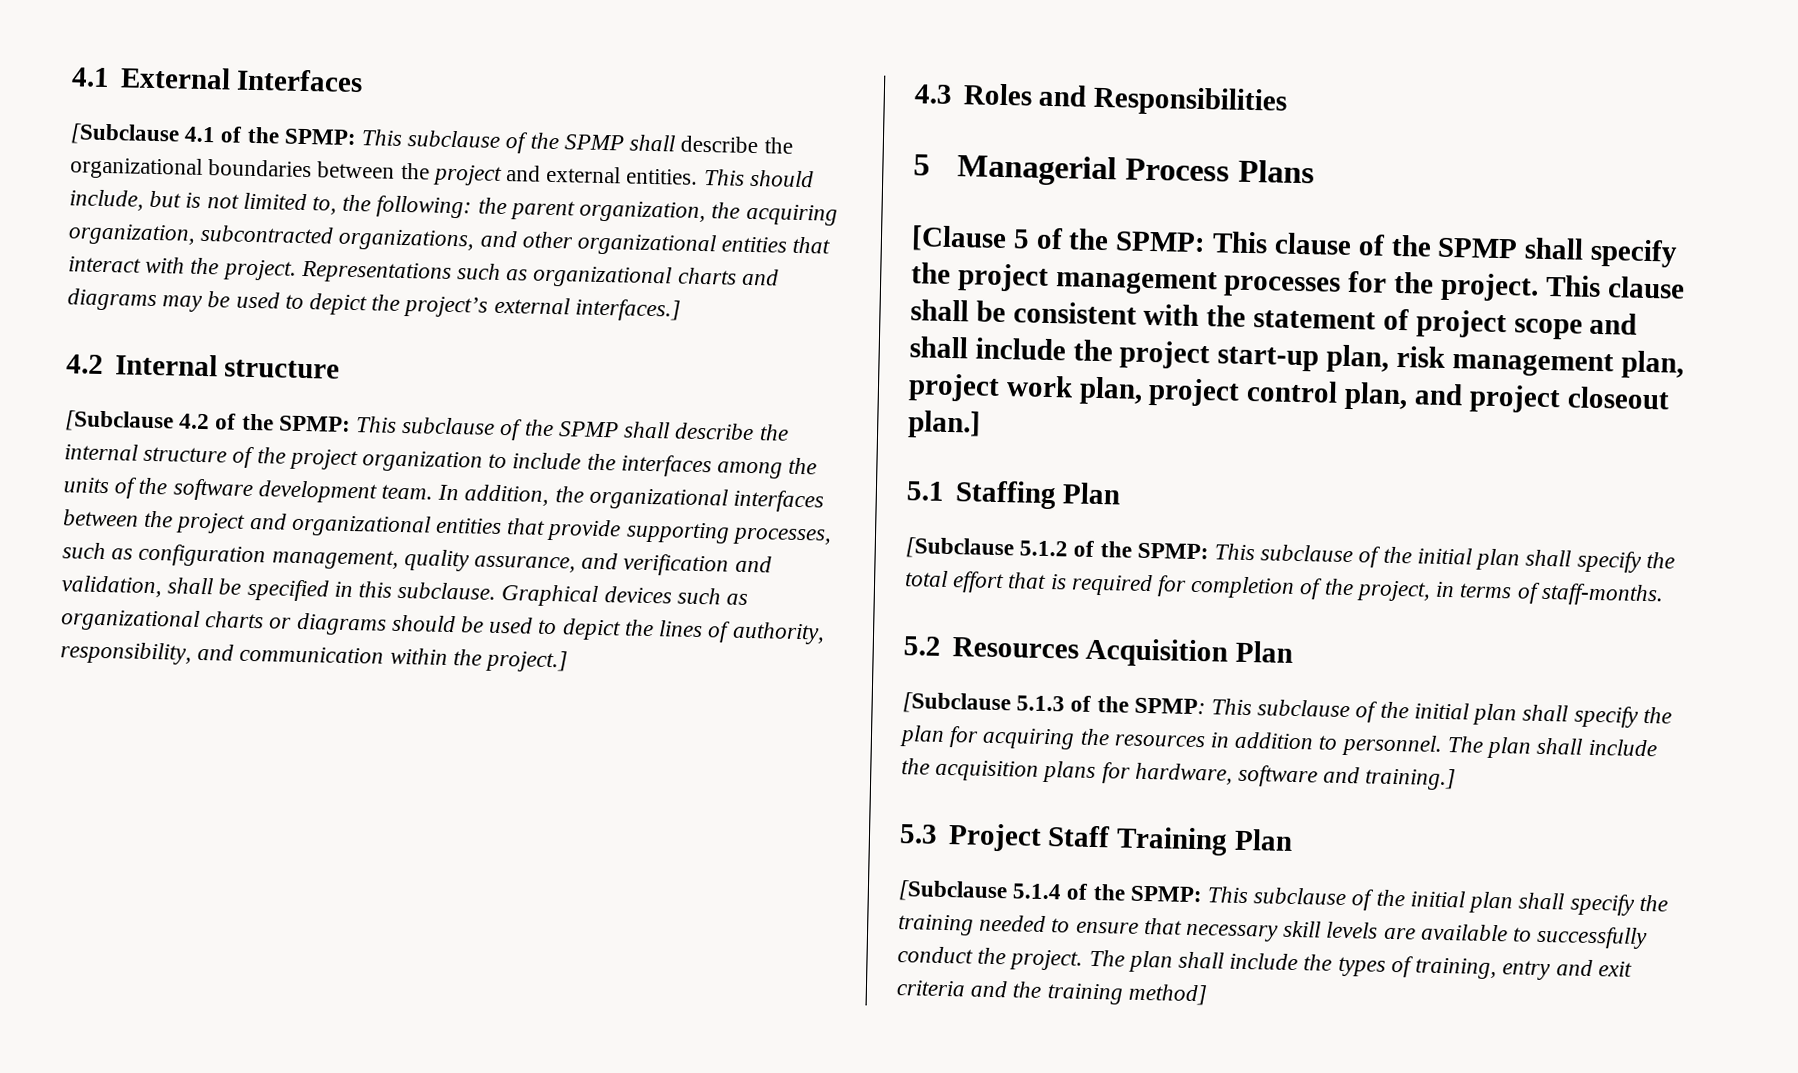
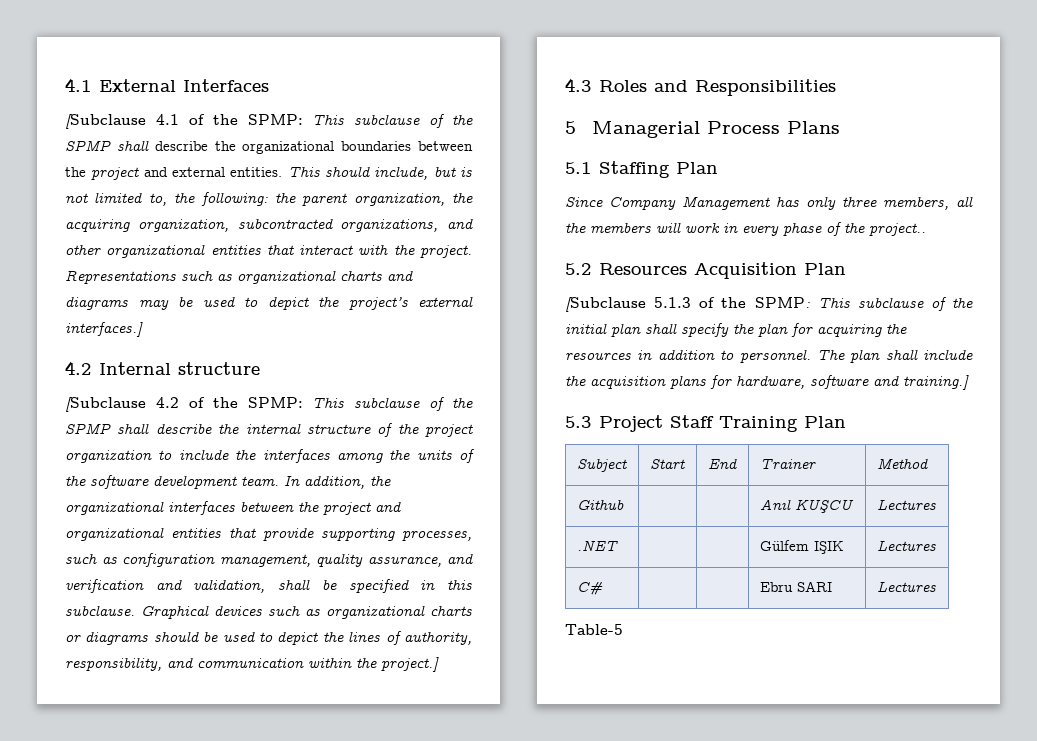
[911,225,1679,268] [911,262,1685,302] [910,299,1638,340] [909,336,1684,379] [908,373,1670,414] [907,410,981,439] [906,480,1122,510] [905,537,1675,573] [905,570,1664,607] [Clause 5 of the SPMP: This clause of the SPMP shall specify the project management processes for the project. This clause shall be consistent with the statement of project scope and shall include the project start-up plan, risk management plan, project work plan, project control plan, and project closeout plan.] // 5.1 Staffing Plan // [Subclause 5.1.2 of the SPMP: This subclause of the initial plan shall specify the total effort that is required for completion of the project, in terms of staff-months. -> [565,161,718,178] [565,196,973,210] [565,222,926,236] 5.1 Staffing Plan // Since Company Management has only three members, all the members will work in every phase of the project..
[898,880,1668,916] [898,914,1649,950] [897,946,1632,981] [896,980,1208,1006] // [Subclause 5.1.4 of the SPMP: This subclause of the initial plan shall specify the training needed to ensure that necessary skill levels are available to successfully conduct the project. The plan shall include the types of training, entry and exit criteria and the training method] -> [576,458,627,472] [649,459,685,469] [707,458,737,469] [759,459,816,469] [876,458,928,469] [576,499,624,510] [759,499,854,513] [876,499,936,510] [576,540,618,551] [759,540,844,554] [876,540,936,551] [576,582,603,595] [759,581,832,592] [876,581,936,592] [565,624,623,635] // Subject | Start | End | Trainer | Method // Github | | | Anıl KUŞCU | Lectures // .NET | | | Gülfem IŞIK | Lectures // C# | | | Ebru SARI | Lectures // Table-5

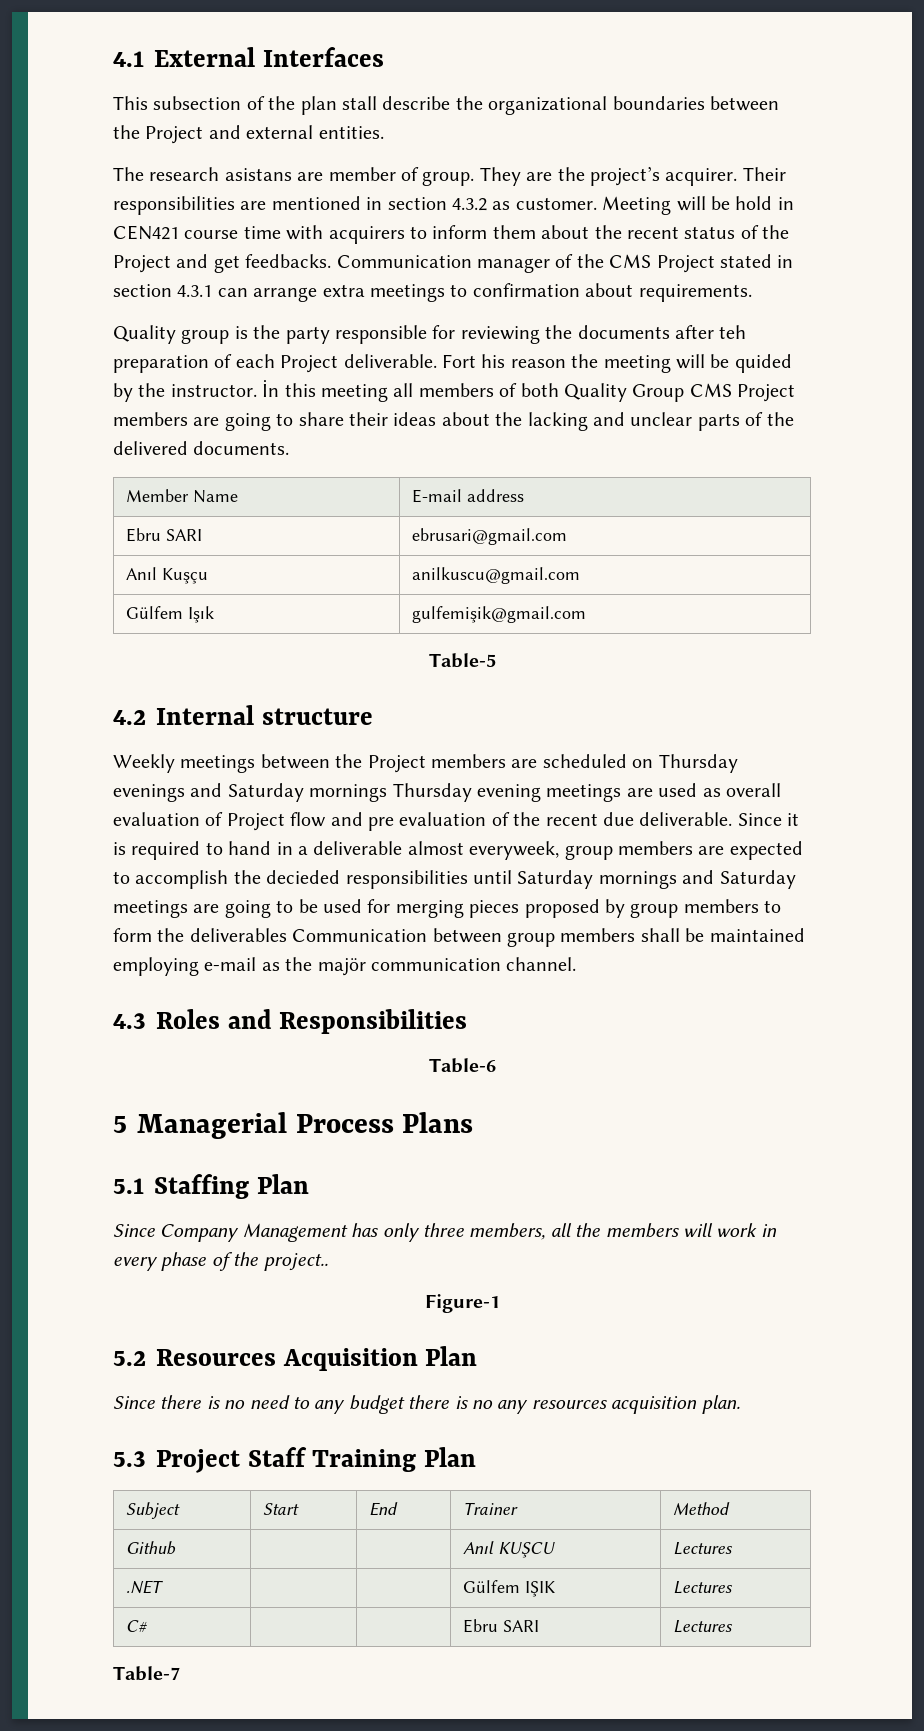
[65,114,473,129] [65,140,149,151] [Subclause 4.1 of the SPMP: This subclause of the SPMP shall -> [113,96,377,115] This subsection of the plan stall
[91,167,140,180] project -> [145,126,204,144] Project
[287,166,472,180] [65,192,473,206] [65,218,473,232] [65,244,472,258] [65,270,413,284] [65,296,473,310] [65,322,143,337] [65,361,260,375] [65,397,473,412] [65,423,473,437] [65,449,475,463] [65,475,391,489] [65,501,401,515] [65,527,472,541] [65,553,473,567] [65,579,473,593] [65,605,472,619] [65,631,472,645] [65,657,439,672] This should include, but is not limited to, the following: the parent organization, the acquiring organization, subcontracted organizations, and other organizational entities that interact with the project. Representations such as organizational charts and diagrams may be used to depict the project’s external interfaces.] // 4.2 Internal structure // [Subclause 4.2 of the SPMP: This subclause of the SPMP shall describe the internal structure of the project organization to include the interfaces among the units of the software development team. In addition, the organizational interfaces between the project and organizational entities that provide supporting processes, such as configuration management, quality assurance, and verification and validation, shall be specified in this subclause. Graphical devices such as organizational charts or diagrams should be used to depict the lines of authority, responsibility, and communication within the project.] -> [113,166,786,186] [113,196,794,215] [113,225,790,244] [113,254,794,273] [113,283,752,302] [113,325,747,344] [113,354,792,373] [113,380,796,402] [113,412,794,431] [113,441,290,455] [126,489,239,503] [412,489,525,503] [126,528,203,542] [412,528,568,545] [126,567,209,584] [412,567,581,584] [126,606,215,623] [412,606,587,623] [428,653,496,668] [113,705,373,725] [113,754,738,773] [113,783,781,802] [113,812,800,831] [113,841,803,860] [113,870,796,889] [113,899,782,918] [113,928,805,947] [113,957,577,976] // The research asistans are member of group. They are the project’s acquirer. Their responsibilities are mentioned in section 4.3.2 as customer. Meeting will be hold in CEN421 course time with acquirers to inform them about the recent status of the Project and get feedbacks. Communication manager of the CMS Project stated in section 4.3.1 can arrange extra meetings to confirmation about requirements. // Quality group is the party responsible for reviewing the documents after teh preparation of each Project deliverable. Fort his reason the meeting will be quided by the instructor. İn this meeting all members of both Quality Group CMS Project members are going to share their ideas about the lacking and unclear parts of the delivered documents. // Member Name | E-mail address // Ebru SARI | ebrusari@gmail.com // Anıl Kuşçu | anilkuscu@gmail.com // Gülfem Işık | gulfemişik@gmail.com // Table-5 // 4.2 Internal structure // Weekly meetings between the Project members are scheduled on Thursday evenings and Saturday mornings Thursday evening meetings are used as overall evaluation of Project flow and pre evaluation of the recent due deliverable. Since it is required to hand in a deliverable almost everyweek, group members are expected to accomplish the decieded responsibilities until Saturday mornings and Saturday meetings are going to be used for merging pieces proposed by group members to form the deliverables Communication between group members shall be maintained employing e-mail as the majör communication channel.
(836, 87) none -> [428,1058,496,1073] // Table-6
(926, 229) none -> [424,1294,500,1313] // Figure-1
[565,297,973,312] [565,323,907,337] [565,349,973,363] [565,375,969,390] [Subclause 5.1.3 of the SPMP: This subclause of the initial plan shall specify the plan for acquiring the resources in addition to personnel. The plan shall include the acquisition plans for hardware, software and training.] -> [113,1395,740,1414] Since there is no need to any budget there is no any resources acquisition plan.
[565,624,623,635] Table-5 -> [113,1666,180,1681] Table-7

